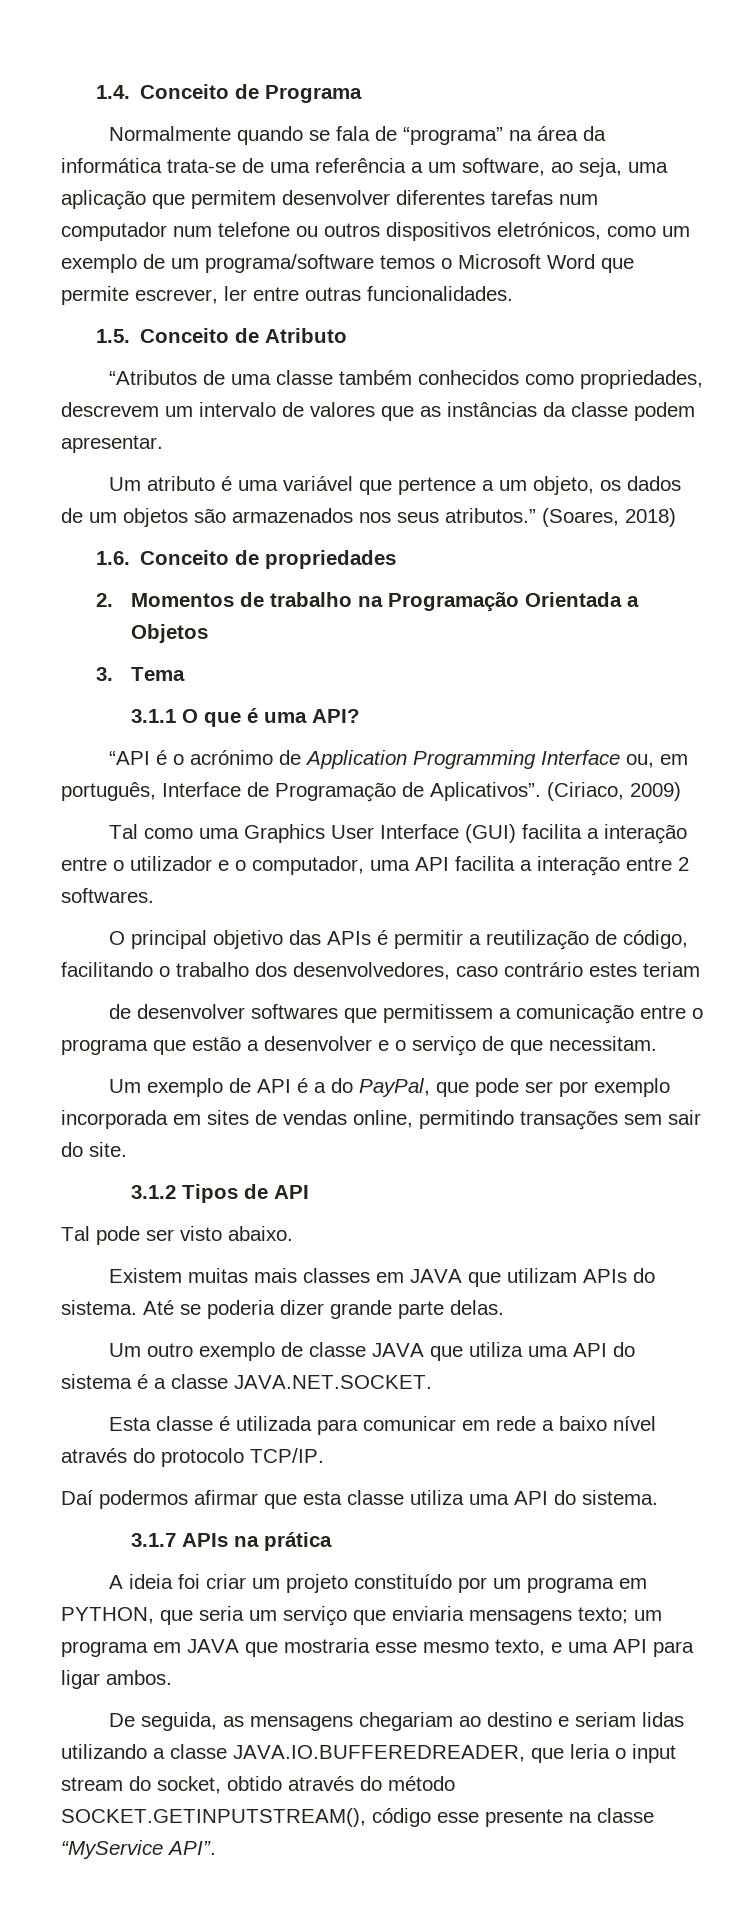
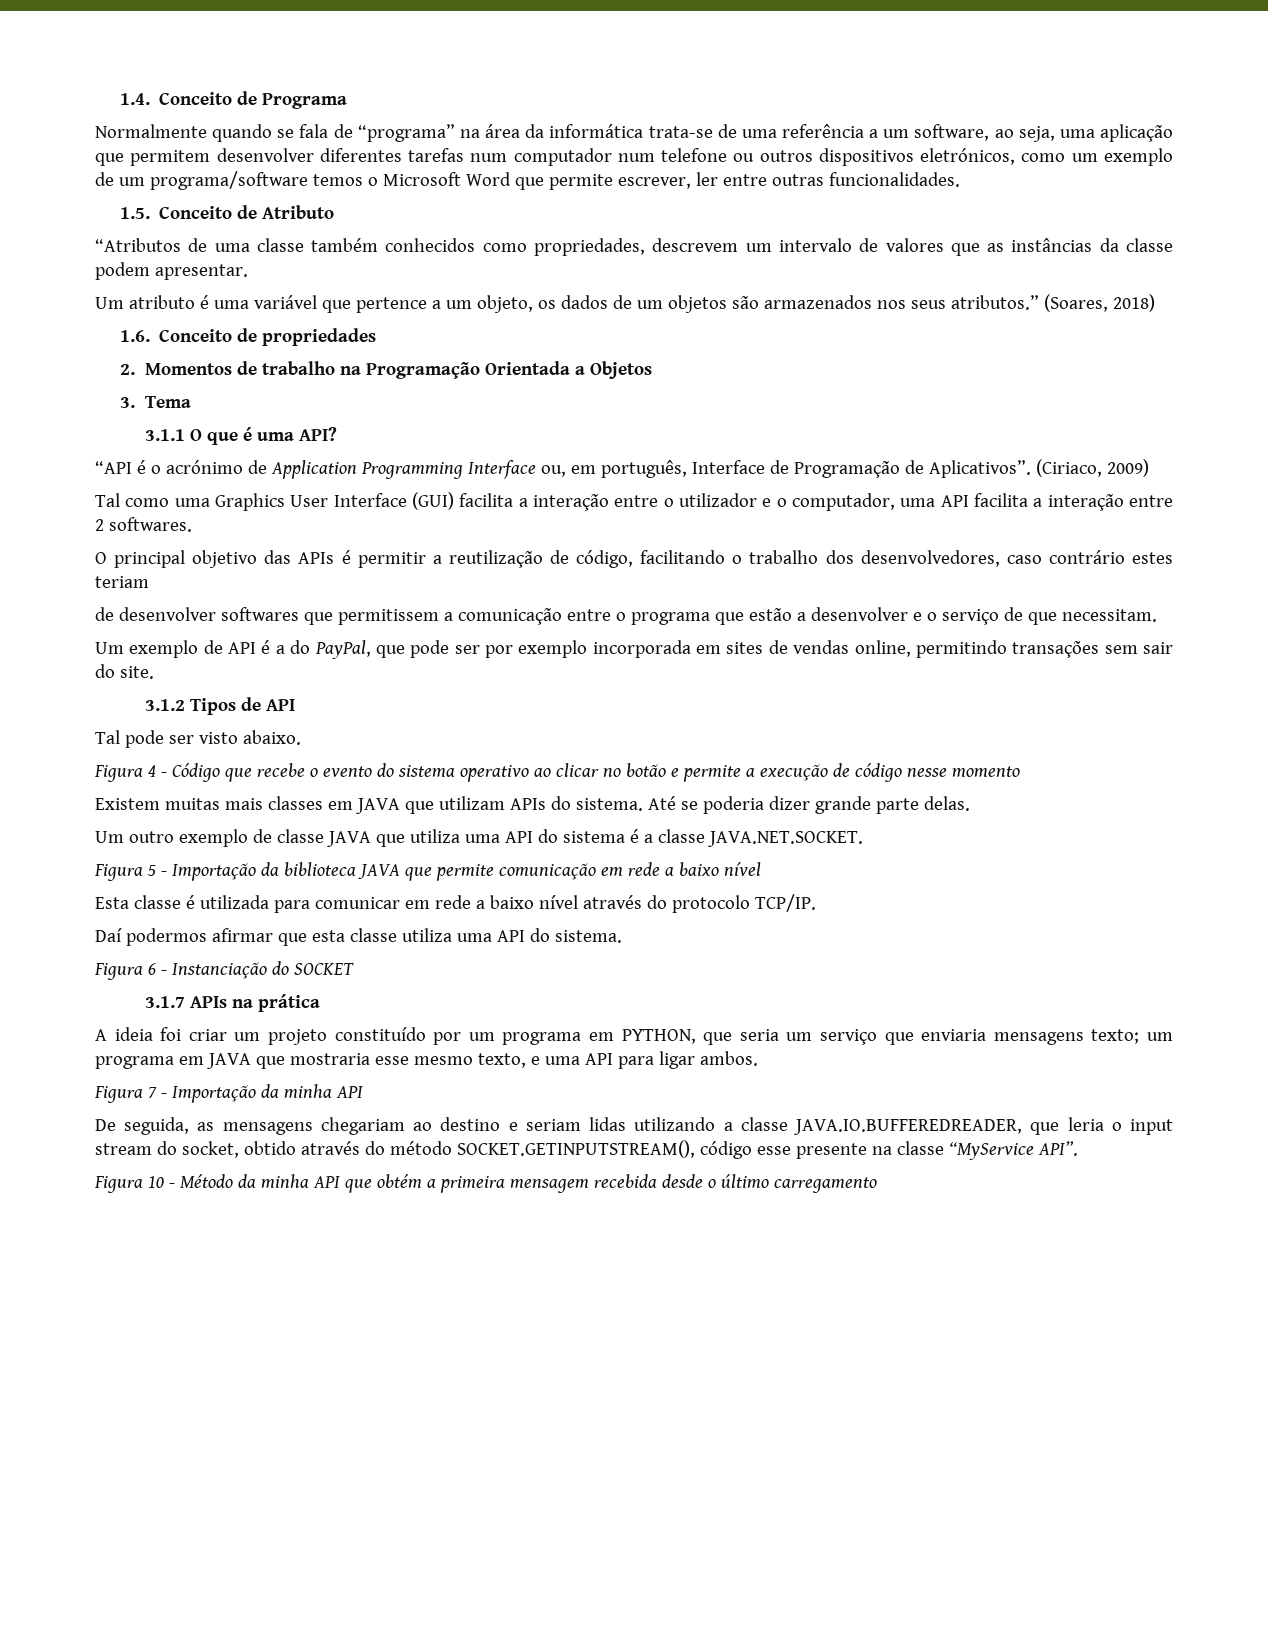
(293, 1233) none -> [94,763,1020,782] // Figura 4 - Código que recebe o evento do sistema operativo ao clicar no botão e permite a execução de código nesse momento
(432, 1382) none -> [94,862,761,881] // Figura 5 - Importação da biblioteca JAVA que permite comunicação em rede a baixo nível
(658, 1497) none -> [94,961,354,980] // Figura 6 - Instanciação do SOCKET
(172, 1677) none -> [94,1084,363,1103] // Figura 7 - Importação da minha API
(216, 1848) none -> [94,1174,877,1193] // Figura 10 - Método da minha API que obtém a primeira mensagem recebida desde o último carregamento

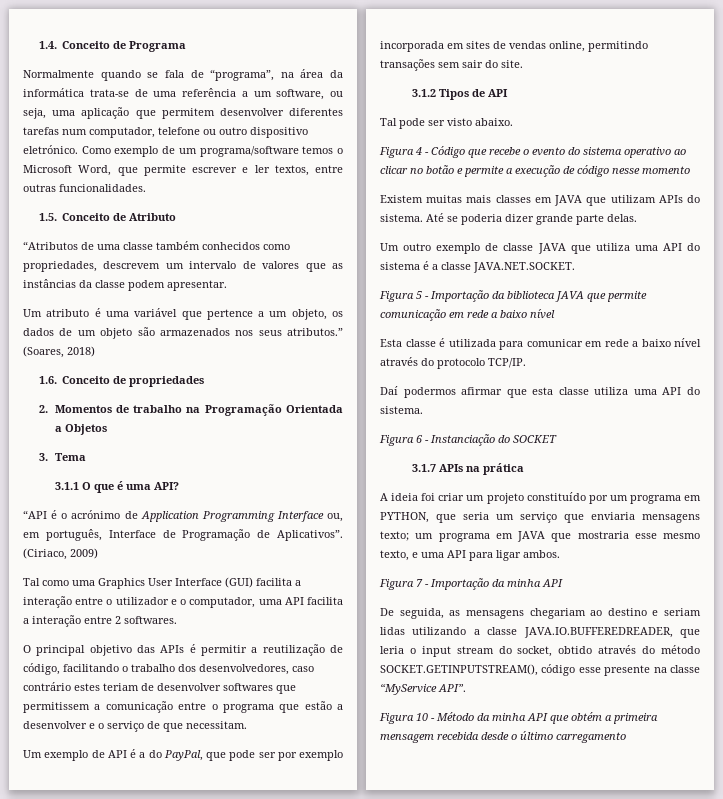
[357,124,455,142] “programa” -> [210,69,275,81] “programa”,
[994,129,1014,138] ao -> [330,91,343,97] ou
[513,148,1098,166] computador num telefone ou outros dispositivos eletrónicos, como um -> [89,127,308,138] [23,145,111,154] computador, telefone ou outro dispositivo eletrónico. Como
[465,172,718,190] Word que permite escrever, ler -> [78,165,309,176] Word, que permite escrever e ler textos,
[667,295,727,313] objetos -> [100,328,133,339] objeto
(149, 582) // -> (139, 687) none

